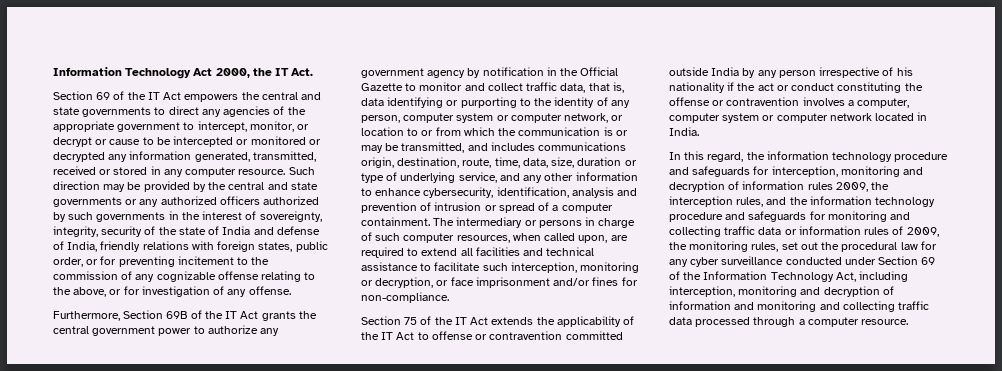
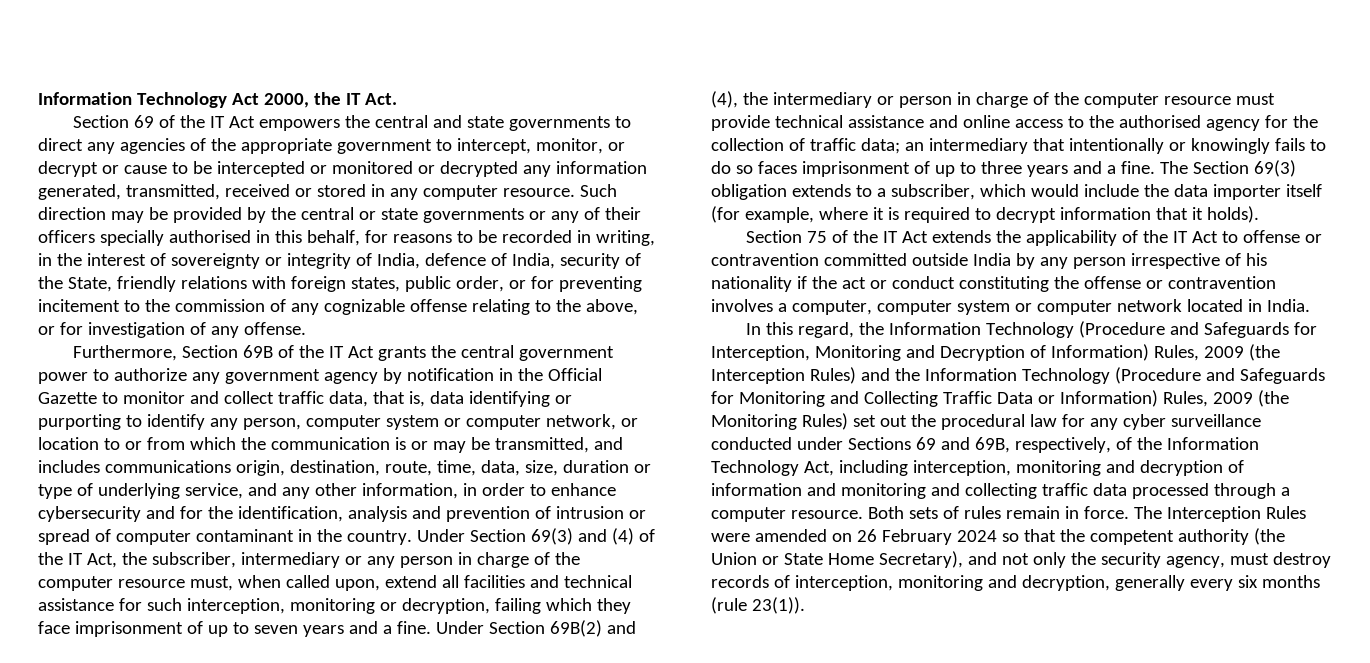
[267,182,288,190] and -> [358,211,376,220] or
[160,196,320,205] [53,211,322,222] [53,226,320,237] [53,241,98,252] authorized officers authorized by such governments in the interest of sovereignty, integrity, security of the state of India and defense of India, -> [583,207,641,220] [38,230,655,246] [38,253,641,269] [38,276,112,292] of their officers specially authorised in this behalf, for reasons to be recorded in writing, in the interest of sovereignty or integrity of India, defence of India, security of the State,
[534,97,608,108] the identity of -> [146,414,205,430] identify
[575,172,638,181] [361,187,494,198] information to enhance cybersecurity, -> [361,483,616,499] [38,506,233,522] information, in order to enhance cybersecurity and for the
[552,203,613,213] [361,217,636,228] [361,232,628,243] [361,247,419,258] a computer containment. The intermediary or persons in charge of such computer resources, when called upon, are required to -> [115,528,655,545] [38,552,580,568] [38,575,380,591] computer contaminant in the country. Under Section 69(3) and (4) of the IT Act, the subscriber, intermediary or any person in charge of the computer resource must, when called upon,
[420,262,481,271] to facilitate -> [118,598,142,611] for
[436,277,638,288] [361,292,449,303] or face imprisonment and/or fines for non-compliance. -> [494,598,631,614] [38,620,636,637] [711,91,1275,108] [711,115,1318,131] [711,138,1326,154] [711,160,1296,177] [711,184,1322,200] [711,206,1259,223] failing which they face imprisonment of up to seven years and a fine. Under Section 69B(2) and (4), the intermediary or person in charge of the computer resource must provide technical assistance and online access to the authorised agency for the collection of traffic data; an intermediary that intentionally or knowingly fails to do so faces imprisonment of up to three years and a fine. The Section 69(3) obligation extends to a subscriber, which would include the data importer itself (for example, where it is required to decrypt information that it holds).
[766,151,949,162] [669,166,924,177] [669,181,890,192] [669,196,936,207] [669,211,911,222] [669,226,939,237] [669,241,779,252] information technology procedure and safeguards for interception, monitoring and decryption of information rules 2009, the interception rules, and the information technology procedure and safeguards for monitoring and collecting traffic data or information rules of 2009, the monitoring rules, -> [889,321,1318,338] [711,344,1280,361] [711,367,1325,384] [711,390,1289,407] [711,413,848,430] Information Technology (Procedure and Safeguards for Interception, Monitoring and Decryption of Information) Rules, 2009 (the Interception Rules) and the Information Technology (Procedure and Safeguards for Monitoring and Collecting Traffic Data or Information) Rules, 2009 (the Monitoring Rules)
[878,256,936,265] Section 69 -> [847,437,1111,453] Sections 69 and 69B, respectively,
(909, 322) none -> [867,506,1306,522] [711,528,1285,545] [711,551,1331,568] [711,575,1320,591] [711,597,805,614] Both sets of rules remain in force. The Interception Rules were amended on 26 February 2024 so that the competent authority (the Union or State Home Secretary), and not only the security agency, must destroy records of interception, monitoring and decryption, generally every six months (rule 23(1)).

